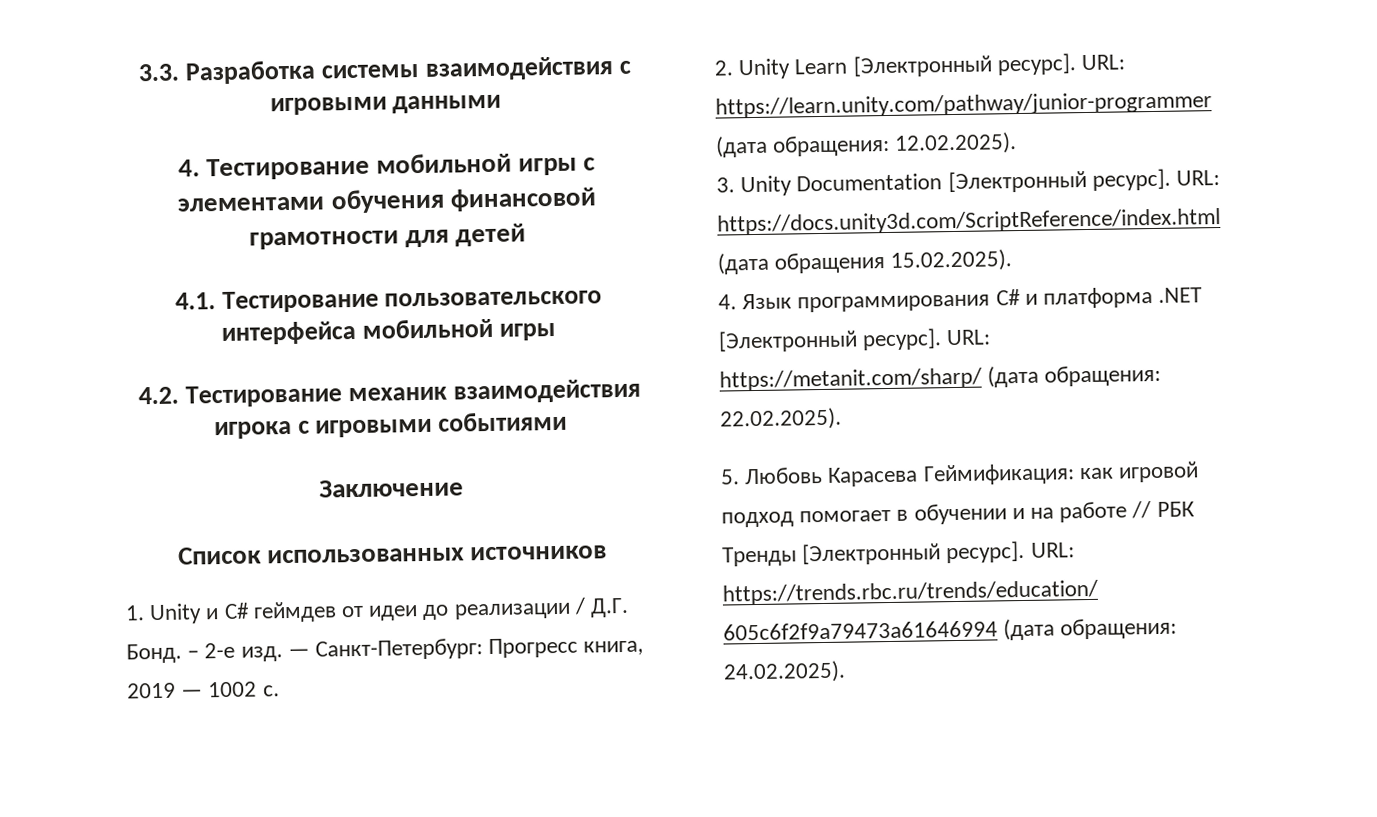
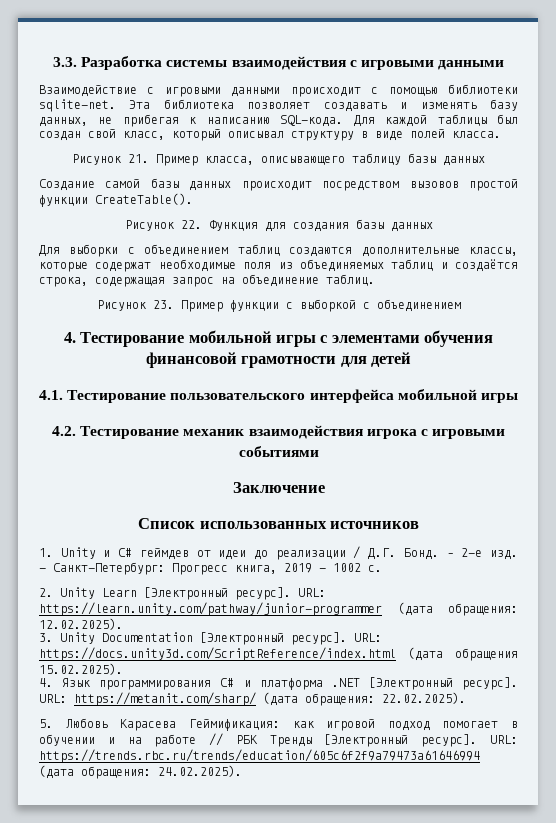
(502, 104) none -> [39,84,518,97] [39,99,518,112] [39,114,519,127] [39,129,501,141] [72,153,485,166] [39,178,518,191] [39,193,193,207] [124,219,433,232] [39,244,518,257] [39,259,518,272] [39,274,375,287] [96,299,461,312] // Взаимодействие с игровыми данными происходит с помощью библиотеки sqlite-net. Эта библиотека позволяет создавать и изменять базу данных, не прибегая к написанию SQL-кода. Для каждой таблицы был создан свой класс, который описывал структуру в виде полей класса. // Рисунок 21. Пример класса, описывающего таблицу базы данных // Создание самой базы данных происходит посредством вызовов простой функции CreateTable(). // Рисунок 22. Функция для создания базы данных // Для выборки с объединением таблиц создаются дополнительные классы, которые содержат необходимые поля из объединяемых таблиц и создаётся строка, содержащая запрос на объединение таблиц. // Рисунок 23. Пример функции с выборкой с объединением

